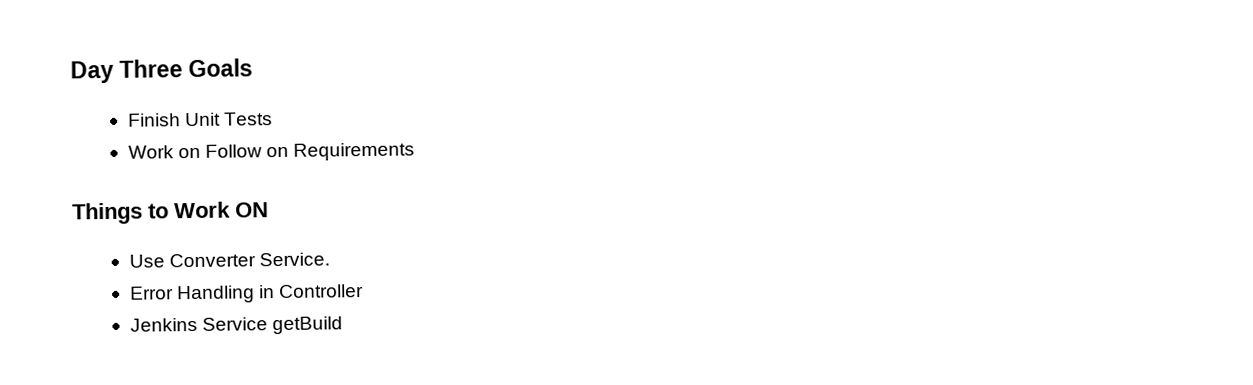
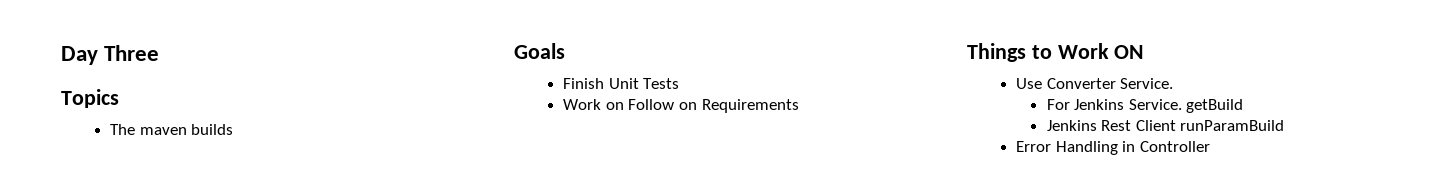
(184, 68) none -> [61,89,119,108] [110,124,234,135] // Topics // The maven builds //
(330, 259) none -> [1046,99,1244,113] [1046,120,1285,131] // For Jenkins Service. getBuild // Jenkins Rest Client runParamBuild
[129,316,343,335] // Jenkins Service getBuild -> (1210, 146) none

